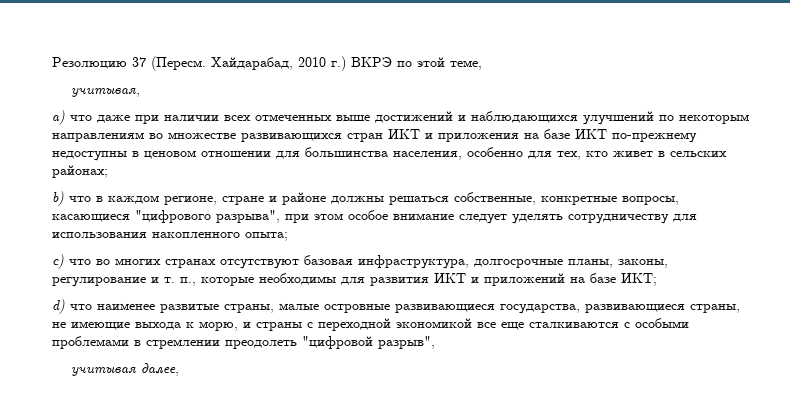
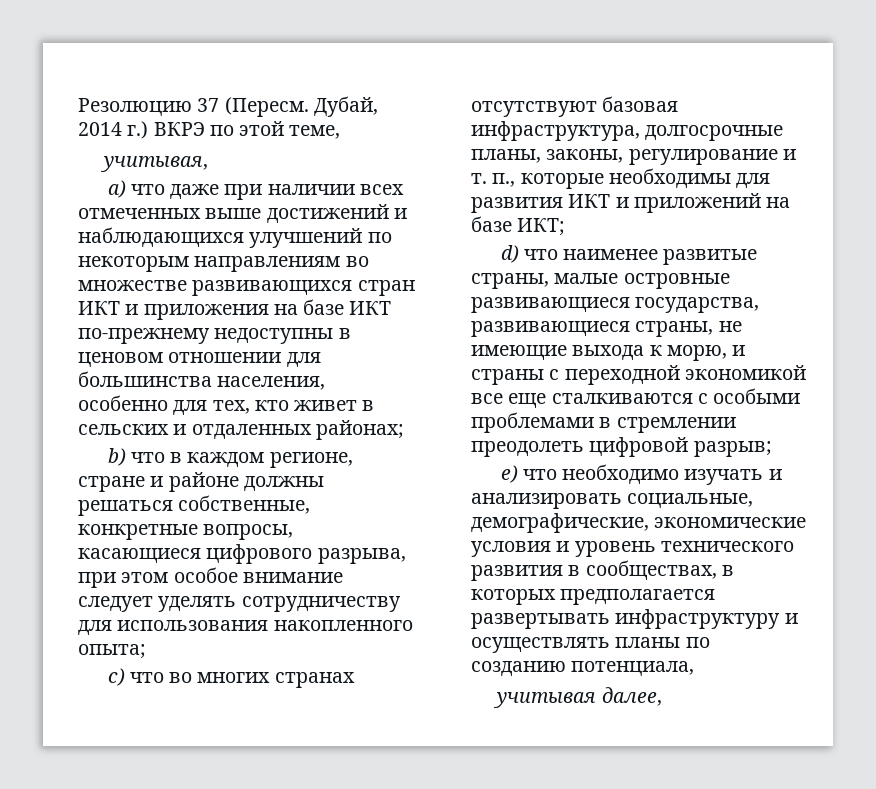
[211,57,326,70] Хайдарабад, 2010 -> [313,96,378,117] [78,122,122,136] Дубай, 2014
(727, 154) none -> [173,424,312,439] и отдаленных
[135,210,280,223] "цифрового разрыва", -> [206,544,406,564] цифрового разрыва,
[302,336,435,349] "цифровой разрыв", -> [589,437,772,457] [500,464,782,485] [471,493,754,509] [471,513,807,533] [471,541,794,557] [471,560,734,581] [471,589,716,605] [471,609,798,629] [471,637,710,653] [471,661,695,676] цифровой разрыв; // e) что необходимо изучать и анализировать социальные, демографические, экономические условия и уровень технического развития в сообществах, в которых предполагается развертывать инфраструктуру и осуществлять планы по созданию потенциала,

